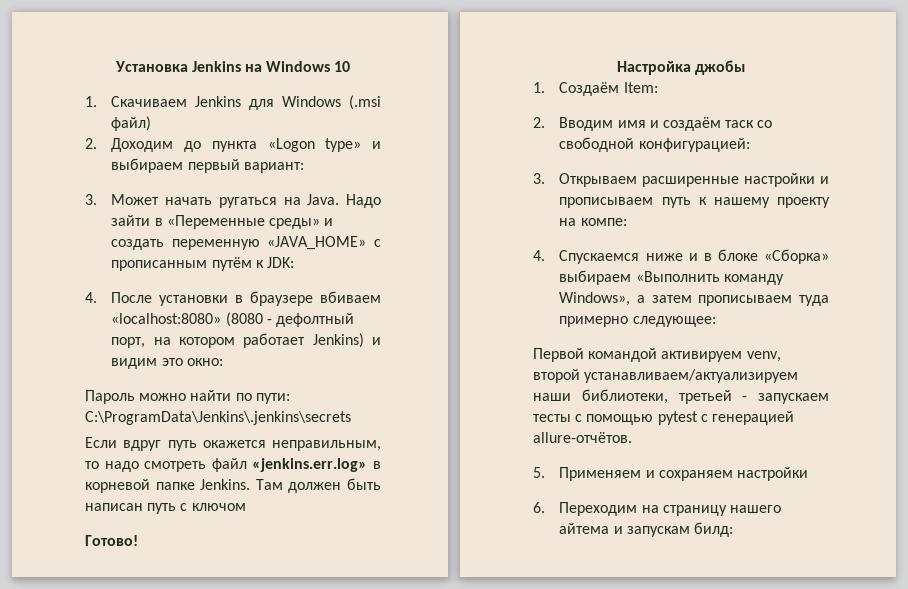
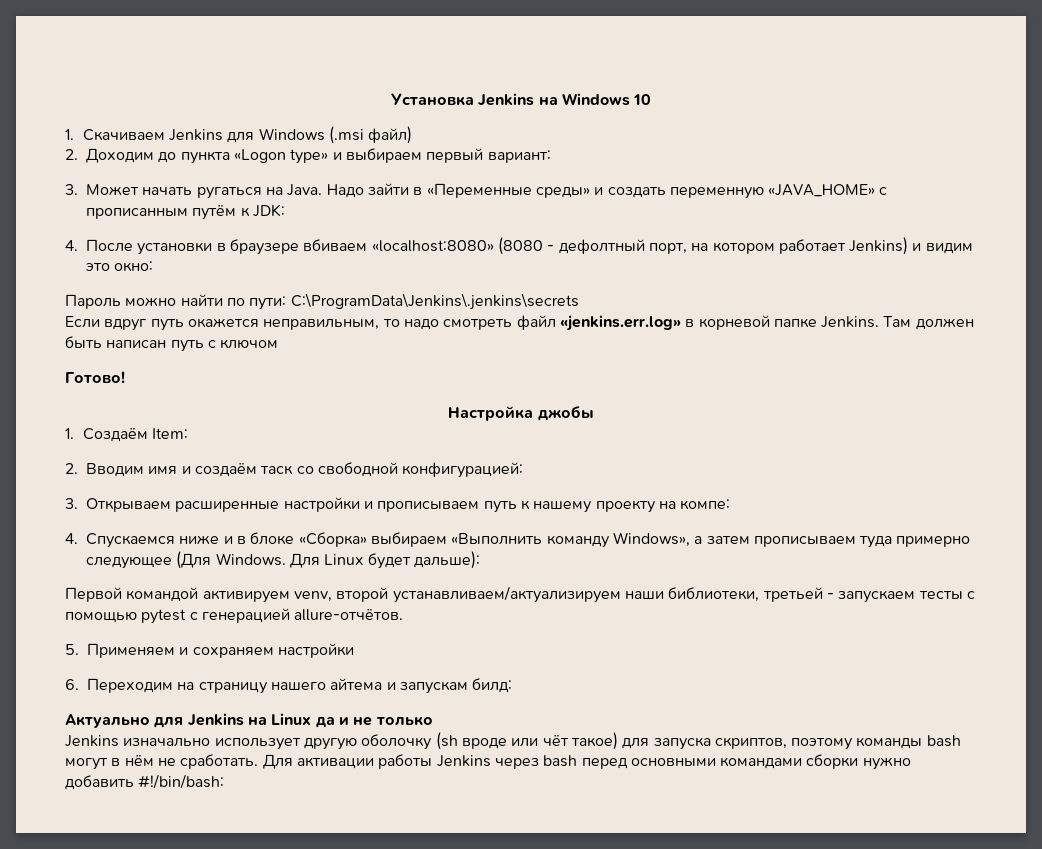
[632,316,716,327] следующее: -> [86,551,480,569] следующее (Для Windows. Для Linux будет дальше):
(733, 529) none -> [65,713,433,728] [65,732,961,750] [65,754,911,770] [65,774,225,790] // Актуально для Jenkins на Linux да и не только // Jenkins изначально использует другую оболочку (sh вроде или чёт такое) для запуска скриптов, поэтому команды bash могут в нём не сработать. Для активации работы Jenkins через bash перед основными командами сборки нужно добавить #!/bin/bash:

